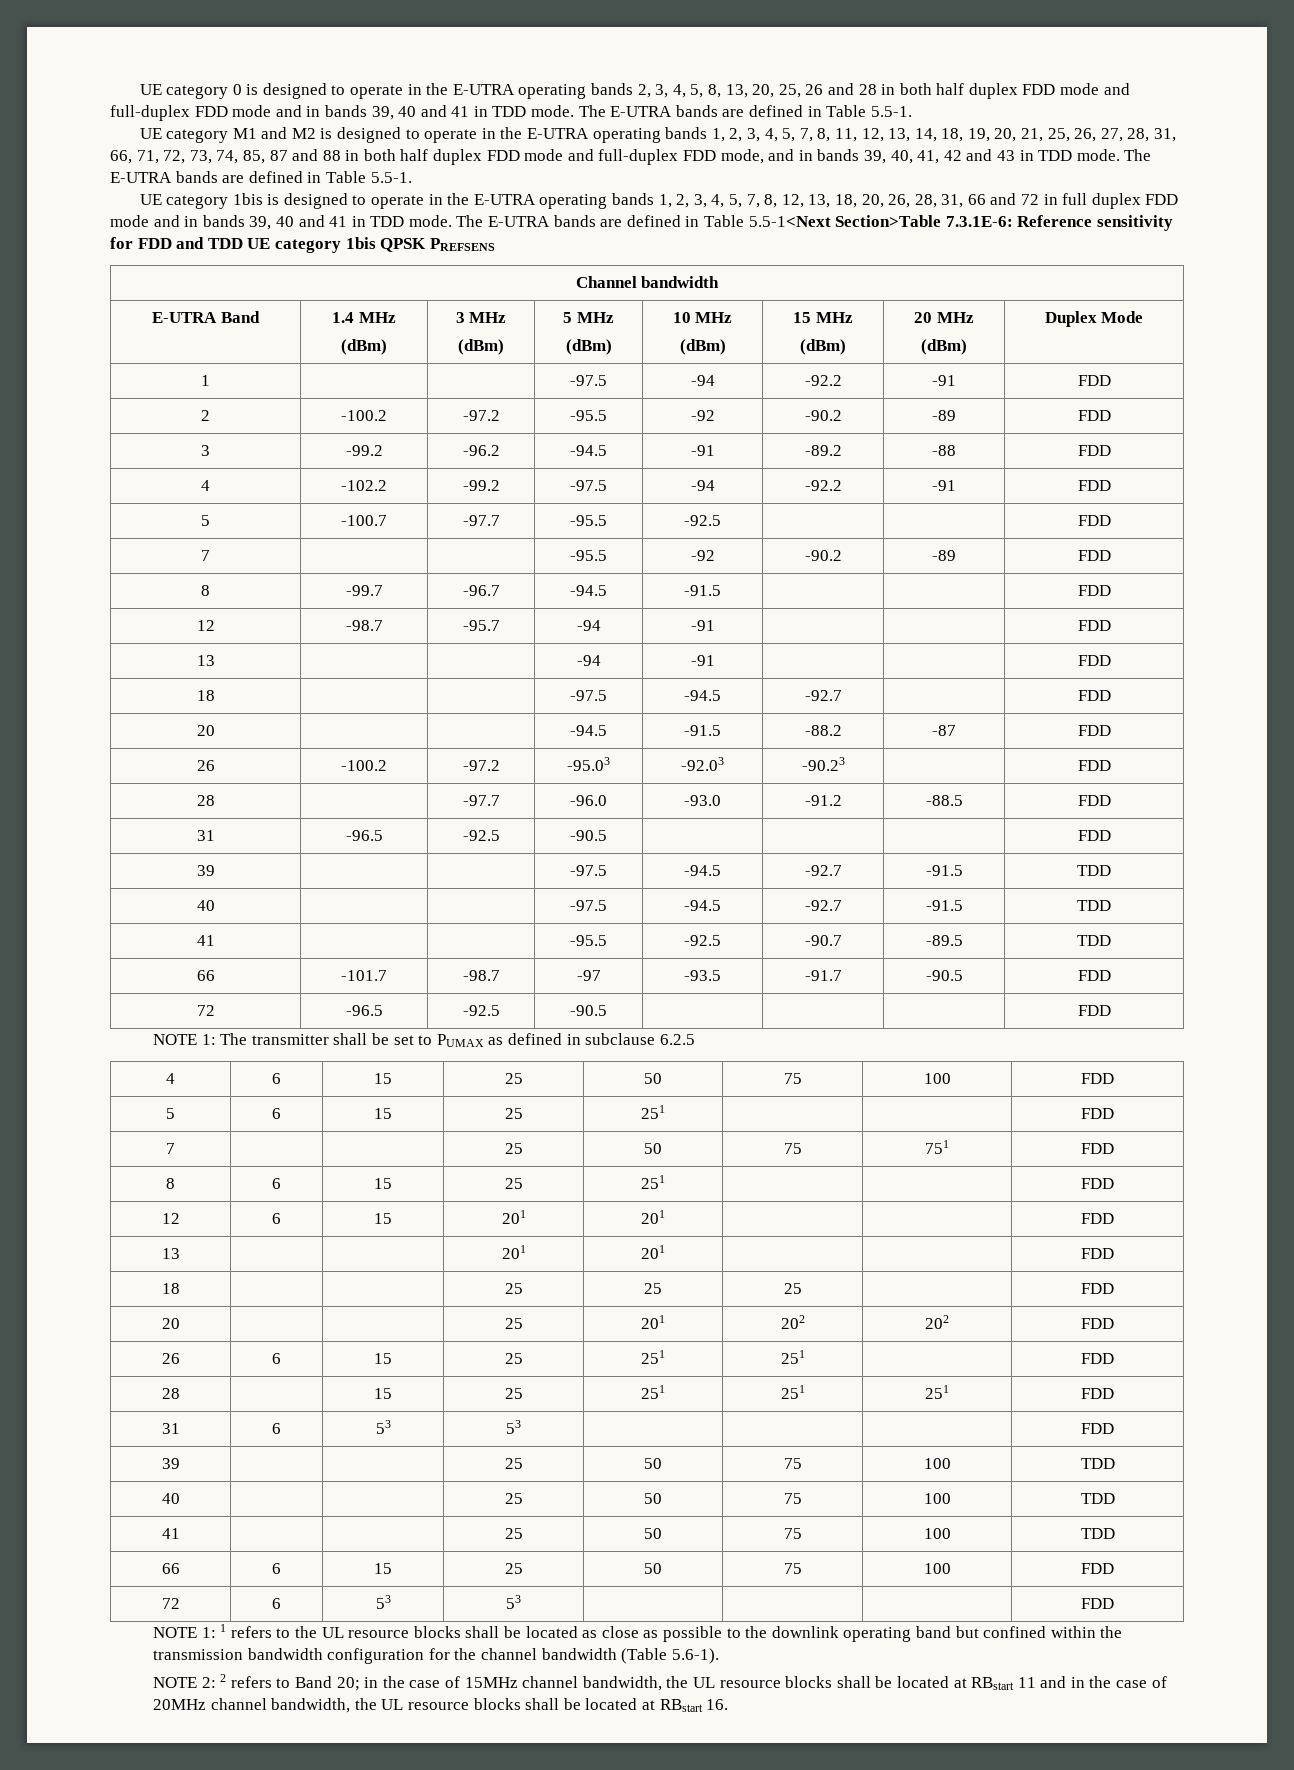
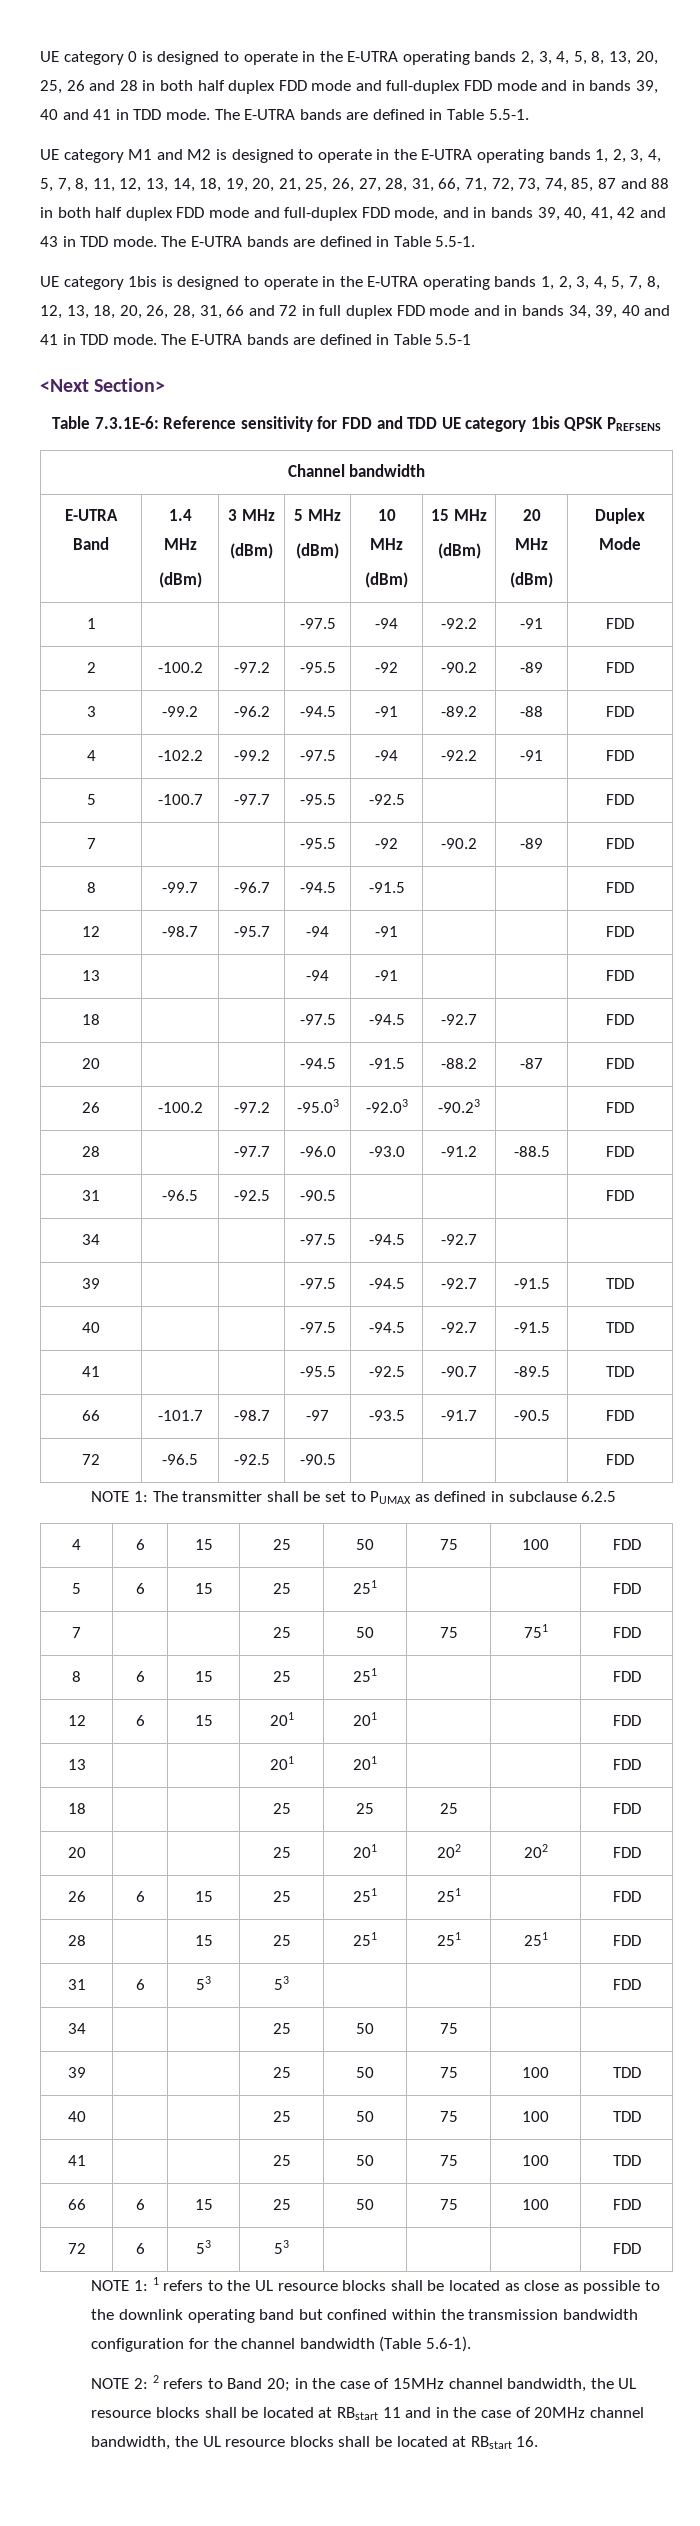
(245, 221) none -> [568,305,591,319] 34,
[748,215,942,227] 5.5-1<Next Section>Table -> [435,334,472,345] [40,378,166,392] [51,416,90,429] 5.5-1 // <Next Section> // Table
(1111, 835) none -> [82,1234,100,1245] [299,1234,336,1245] [368,1234,405,1245] [441,1234,477,1245] // 34 | | | -97.5 | -94.5 | -92.7 | |
(1114, 1428) none -> [67,2023,86,2034] [272,2023,291,2034] [356,2023,374,2034] [439,2023,458,2034] // 34 | | | 25 | 50 | 75 | |

